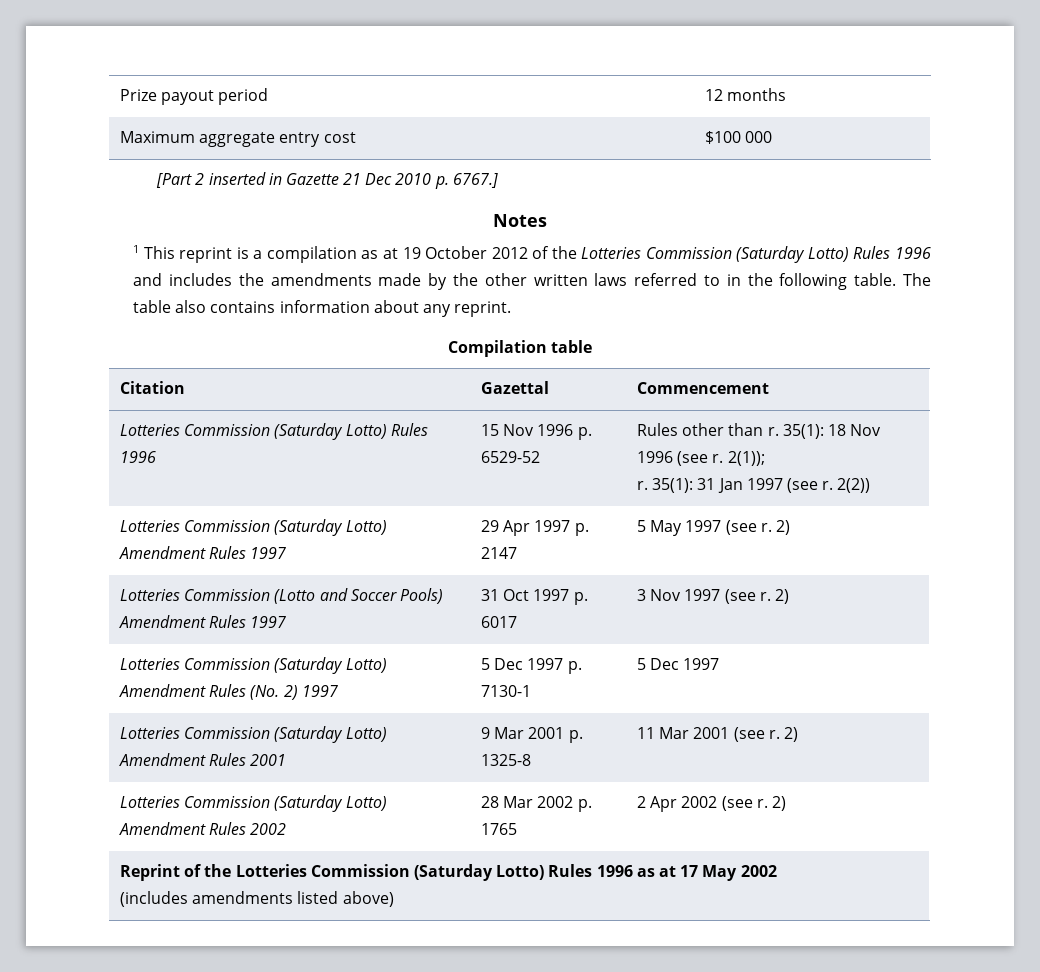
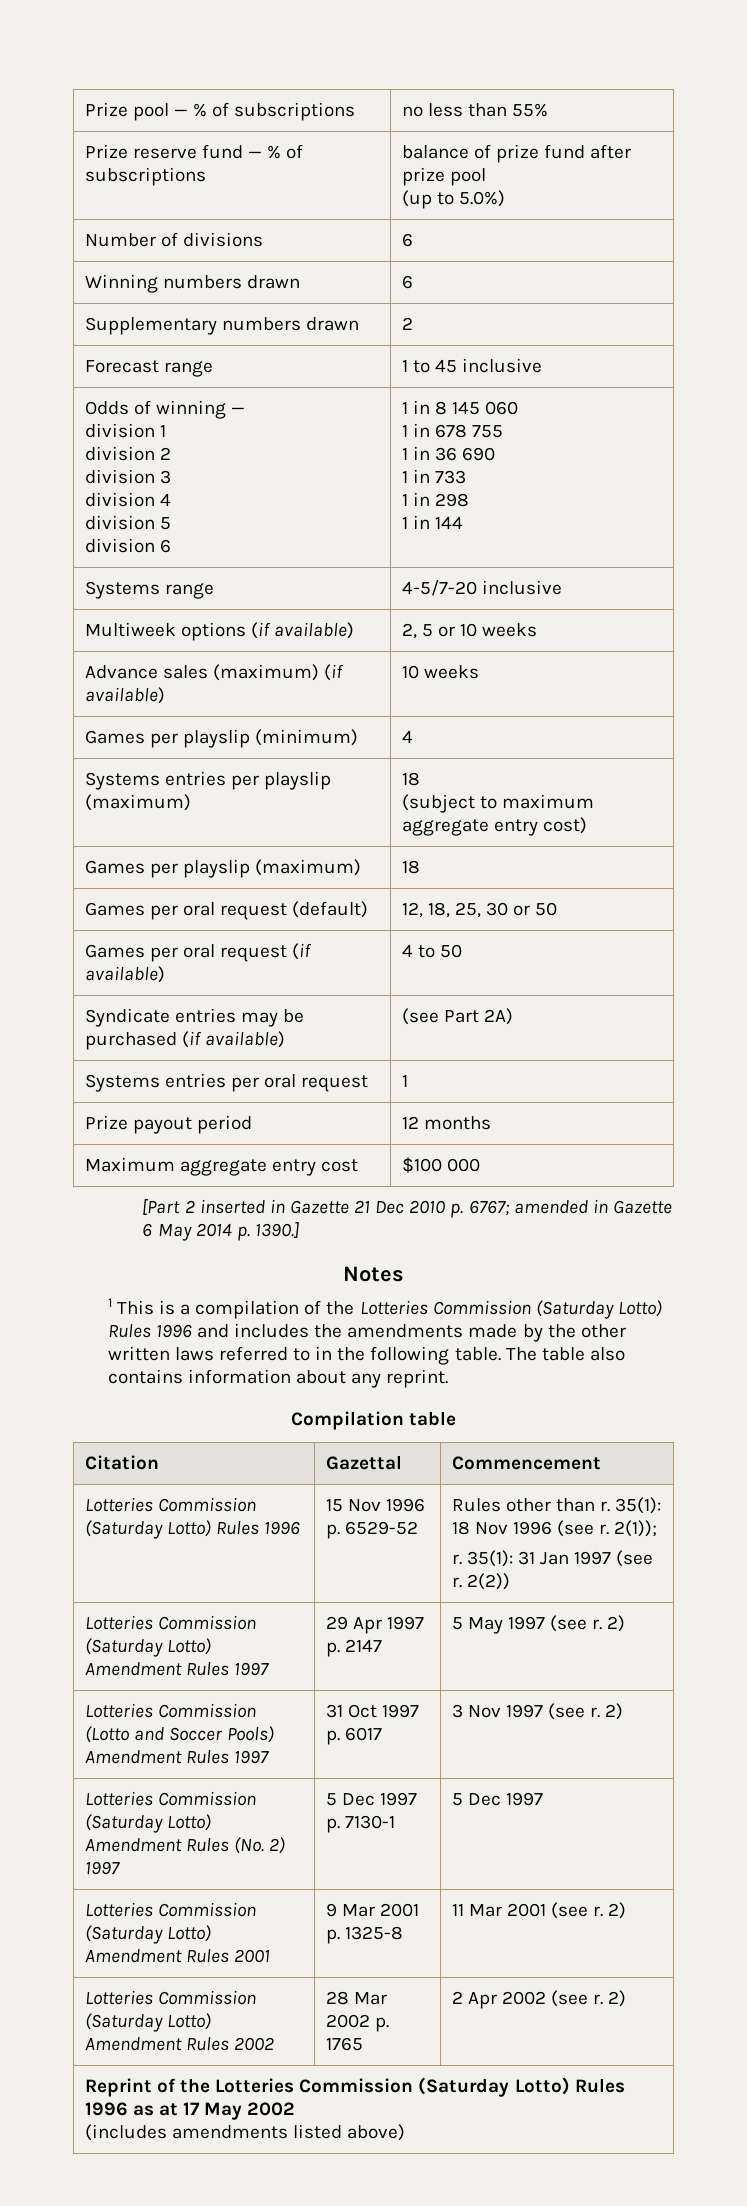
[120,89,158,101] Prize -> [84,102,356,121] [401,103,549,117] [84,144,304,159] [84,167,206,186] [401,144,632,163] [401,167,486,186] [401,190,505,209] [84,232,263,247] [401,233,413,247] [84,274,300,293] [401,275,413,289] [84,317,359,335] [401,317,413,330] [84,360,213,377] [401,358,543,373] [84,400,246,419] [84,423,166,438] [84,446,171,461] [84,469,171,484] [84,492,171,507] [84,515,171,530] [84,538,171,553] [401,400,519,415] [401,423,504,438] [401,446,496,461] [401,469,466,484] [401,492,469,507] [401,515,463,529] [84,581,214,599] [401,580,562,596] [84,622,355,641] [401,623,538,639] [84,664,345,681] [84,687,165,704] [401,665,479,679] [84,729,359,748] [401,730,413,743] [84,771,332,790] [84,794,191,811] [401,772,420,786] [401,794,594,813] [401,817,587,836] [84,859,362,878] [401,860,420,874] [84,901,369,920] [401,902,558,918] [84,943,313,962] [84,966,165,983] [401,944,462,958] [84,1008,305,1027] [84,1031,285,1050] [401,1008,513,1025] [84,1073,369,1092] [401,1075,408,1087] [84,1115,128,1130] Prize pool — % of subscriptions | no less than 55% // Prize reserve fund — % of subscriptions | balance of prize fund after prize pool // (up to 5.0%) // Number of divisions | 6 // Winning numbers drawn | 6 // Supplementary numbers drawn | 2 // Forecast range | 1 to 45 inclusive // Odds of winning — // division 1 // division 2 // division 3 // division 4 // division 5 // division 6 | 1 in 8 145 060 // 1 in 678 755 // 1 in 36 690 // 1 in 733 // 1 in 298 // 1 in 144 // Systems range | 4-5/7-20 inclusive // Multiweek options (if available) | 2, 5 or 10 weeks // Advance sales (maximum) (if available) | 10 weeks // Games per playslip (minimum) | 4 // Systems entries per playslip (maximum) | 18 // (subject to maximum aggregate entry cost) // Games per playslip (maximum) | 18 // Games per oral request (default) | 12, 18, 25, 30 or 50 // Games per oral request (if available) | 4 to 50 // Syndicate entries may be purchased (if available) | (see Part 2A) // Systems entries per oral request | 1 // Prize
[452,173,498,188] 6767.] -> [468,1199,672,1216] [142,1222,299,1241] 6767; amended in Gazette 6 May 2014 p. 1390.]
[179,247,233,263] reprint -> (154, 1307) none
[361,246,528,259] as at 19 October 2012 -> (300, 1309) none

